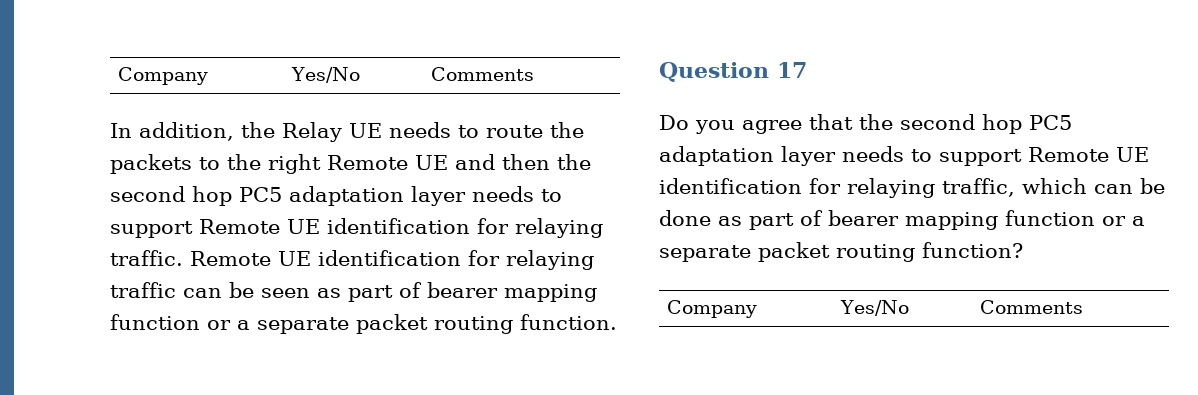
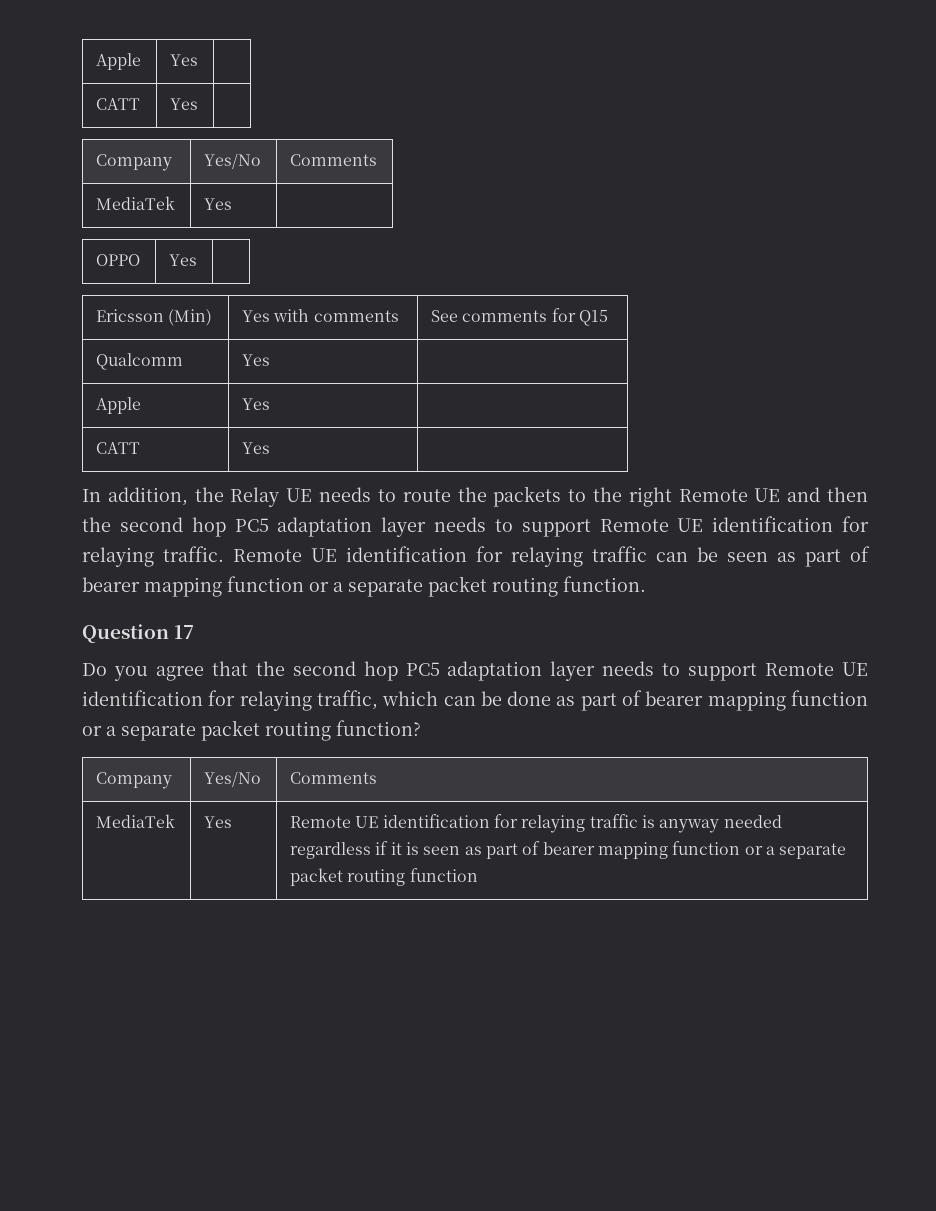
[118,67,209,85] [291,67,361,83] [431,67,535,81] Company | Yes/No | Comments -> [96,53,142,70] [170,54,199,66] [96,98,141,110] [170,98,199,110] [96,154,173,171] [204,153,262,169] [290,154,378,166] [96,196,176,210] [204,198,233,210] [96,254,141,266] [169,254,198,266] [96,309,213,326] [242,309,399,322] [431,308,609,326] [96,353,184,370] [242,354,271,366] [96,397,142,414] [242,398,271,410] [96,442,141,454] [242,442,271,454] Apple | Yes | // CATT | Yes | // Company | Yes/No | Comments // MediaTek | Yes | // OPPO | Yes | // Ericsson (Min) | Yes with comments | See comments for Q15 // Qualcomm | Yes | // Apple | Yes | // CATT | Yes |
(1084, 307) none -> [96,814,176,828] [204,816,233,828] [290,814,782,833] [290,841,847,859] [290,868,478,886] // MediaTek | Yes | Remote UE identification for relaying traffic is anyway needed regardless if it is seen as part of bearer mapping function or a separate packet routing function

